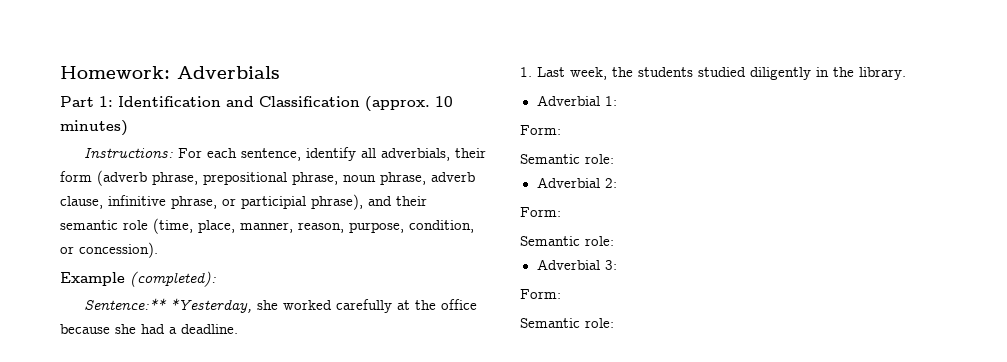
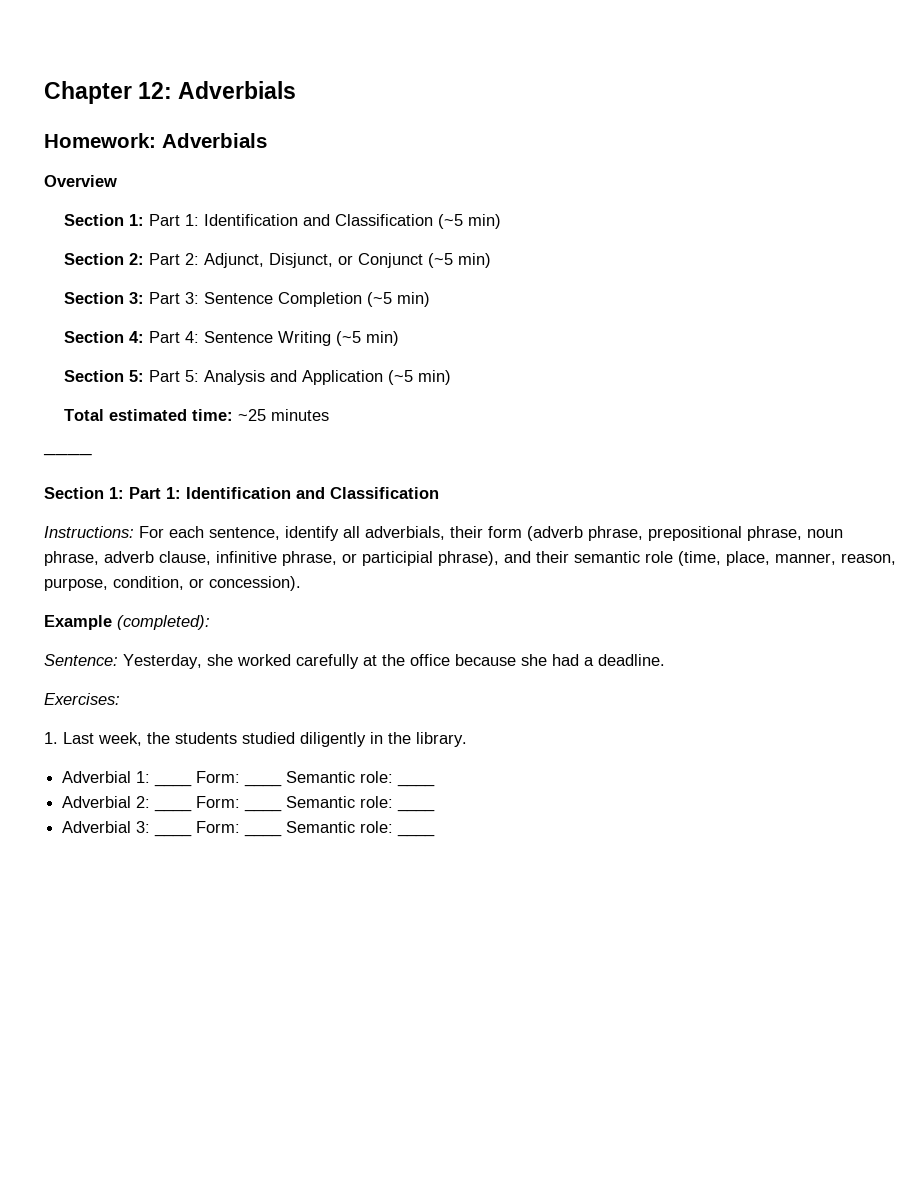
(60, 72) none -> [44,81,297,104] Chapter 12: Adverbials //
[60,96,453,111] [60,120,128,136] Part 1: Identification and Classification (approx. 10 minutes) -> [44,175,117,187] [63,214,501,229] [63,253,491,268] [63,292,430,307] [63,331,399,346] [63,370,451,385] [63,409,329,421] [43,454,92,460] [44,487,439,499] Overview // Section 1: Part 1: Identification and Classification (~5 min) // Section 2: Part 2: Adjunct, Disjunct, or Conjunct (~5 min) // Section 3: Part 3: Sentence Completion (~5 min) // Section 4: Part 4: Sentence Writing (~5 min) // Section 5: Part 5: Analysis and Application (~5 min) // Total estimated time: ~25 minutes // ──── // Section 1: Part 1: Identification and Classification
[84,298,253,313] Sentence:** *Yesterday, -> [44,654,202,669] Sentence: Yesterday,
(238, 329) none -> [44,693,120,705] // Exercises:
[520,125,561,135] [520,154,614,164] // Form: // Semantic role: -> [154,783,193,787] [196,771,241,783] [244,783,283,787] [286,771,394,783] [397,783,436,787] ____ Form: ____ Semantic role: ____
[520,207,561,217] [520,236,614,246] // Form: // Semantic role: -> [154,808,193,812] [196,796,241,808] [244,808,283,812] [286,796,394,808] [397,808,436,812] ____ Form: ____ Semantic role: ____
[520,289,561,299] [520,318,614,328] // Form: // Semantic role: -> [154,833,193,837] [196,821,241,833] [244,833,283,837] [286,821,394,833] [397,833,436,837] ____ Form: ____ Semantic role: ____

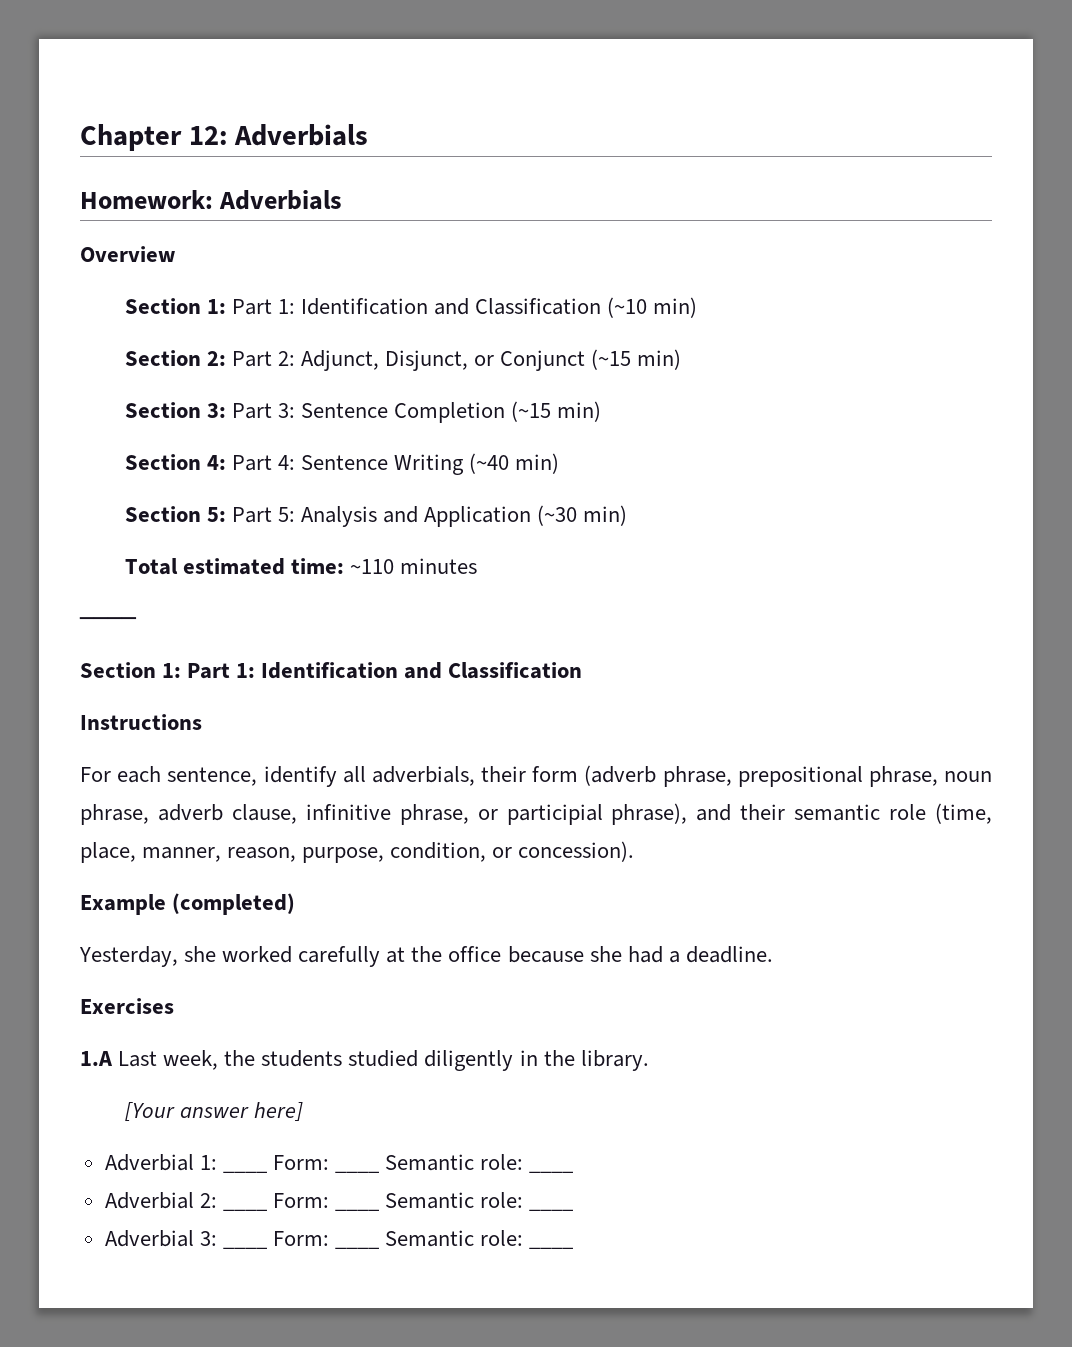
[437,214,463,229] (~5 -> [607,297,648,318] (~10
[427,253,453,268] (~5 -> [591,349,632,370] (~15
[366,292,392,307] (~5 -> [511,401,552,422] (~15
[335,331,361,346] (~5 -> [469,453,510,474] (~40
[387,370,413,385] (~5 -> [537,505,578,526] (~30
[237,409,266,421] ~25 -> [349,559,394,574] ~110
[44,526,134,538] Instructions: -> [80,714,202,730] Instructions //
[117,615,210,630] [44,654,118,666] (completed): // Sentence: -> [172,893,296,915] (completed) //
[44,693,120,705] [44,732,58,744] Exercises: // 1. -> [80,998,174,1014] [80,1051,113,1066] Exercises // 1.A
(467, 739) none -> [124,1102,303,1122] // [Your answer here]

